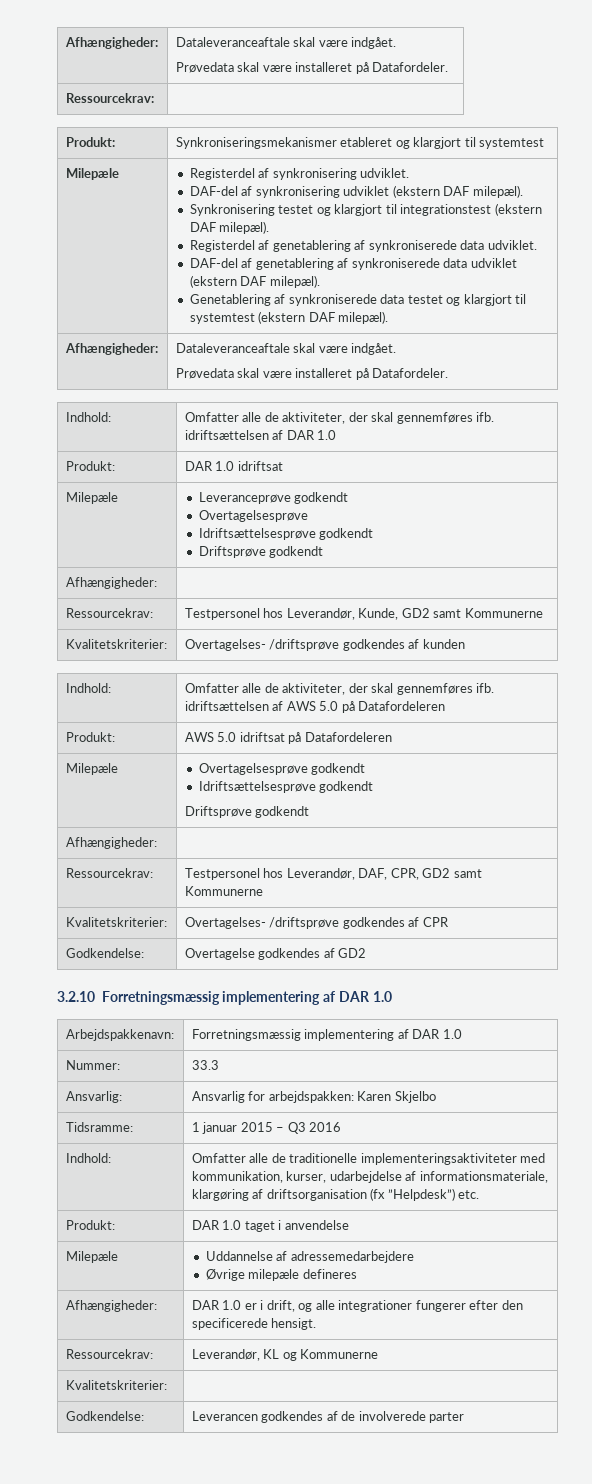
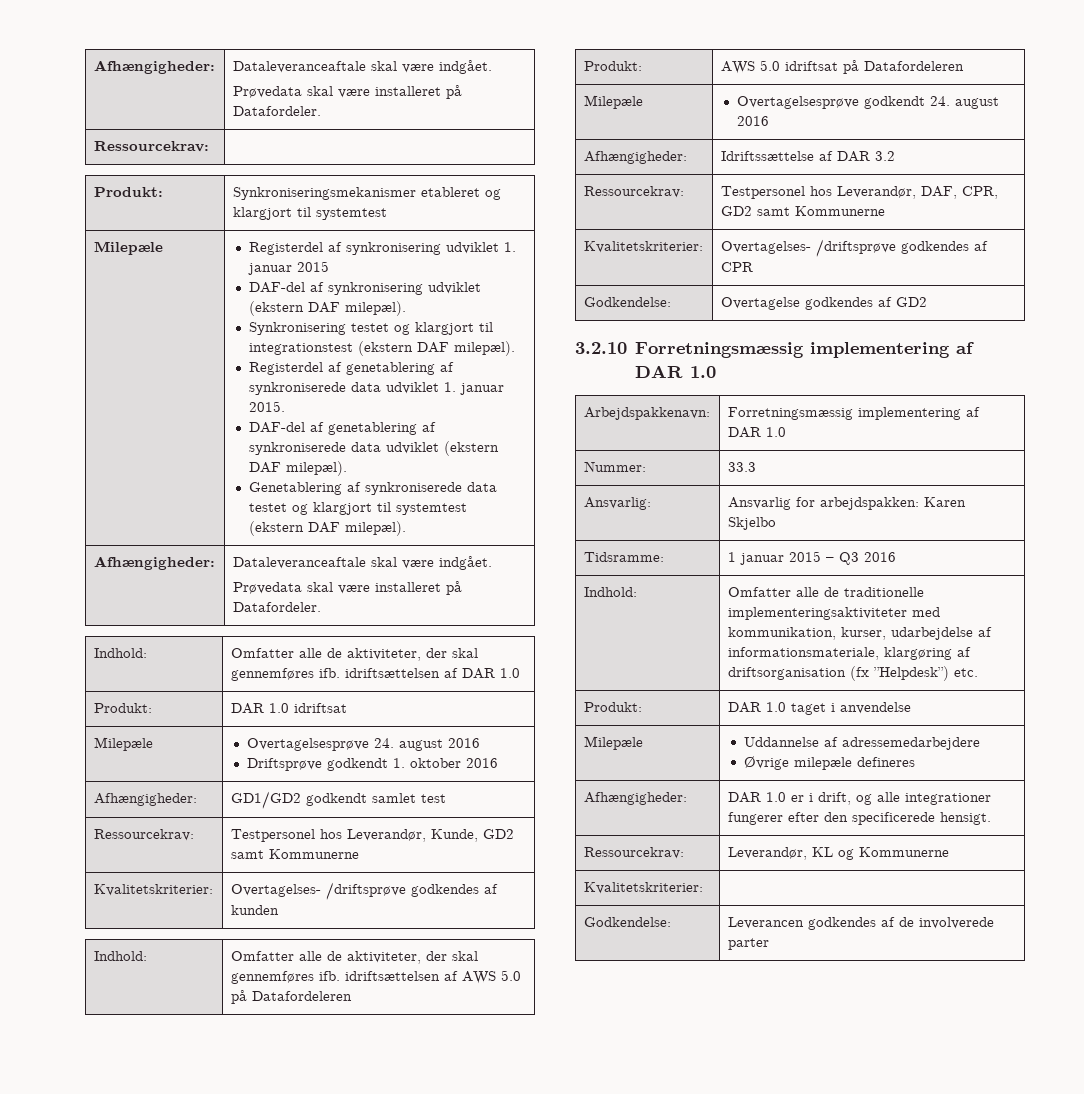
[360,168,410,178] udviklet. -> [446,242,517,254] [248,261,330,275] udviklet 1. januar 2015
[487,240,537,250] udviklet. -> [386,382,505,395] [249,401,286,412] udviklet 1. januar 2015.
[198,492,349,504] [198,510,308,522] [198,528,374,540] [198,546,324,558] [65,577,157,589] Leveranceprøve godkendt // Overtagelsesprøve // Idriftsættelsesprøve godkendt // Driftsprøve godkendt // Afhængigheder: | -> [247,738,481,751] [247,758,499,771] [93,793,197,806] [230,791,446,809] Overtagelsesprøve 24. august 2016 // Driftsprøve godkendt 1. oktober 2016 // Afhængigheder: | GD1/GD2 godkendt samlet test
[198,781,374,793] [184,806,310,818] [65,837,157,849] // Idriftsættelsesprøve godkendt // Driftsprøve godkendt // Afhængigheder: | -> [930,96,1000,109] [737,116,770,126] [583,151,687,164] [720,151,895,162] 24. august 2016 // Afhængigheder: | Idriftssættelse af DAR 3.2

